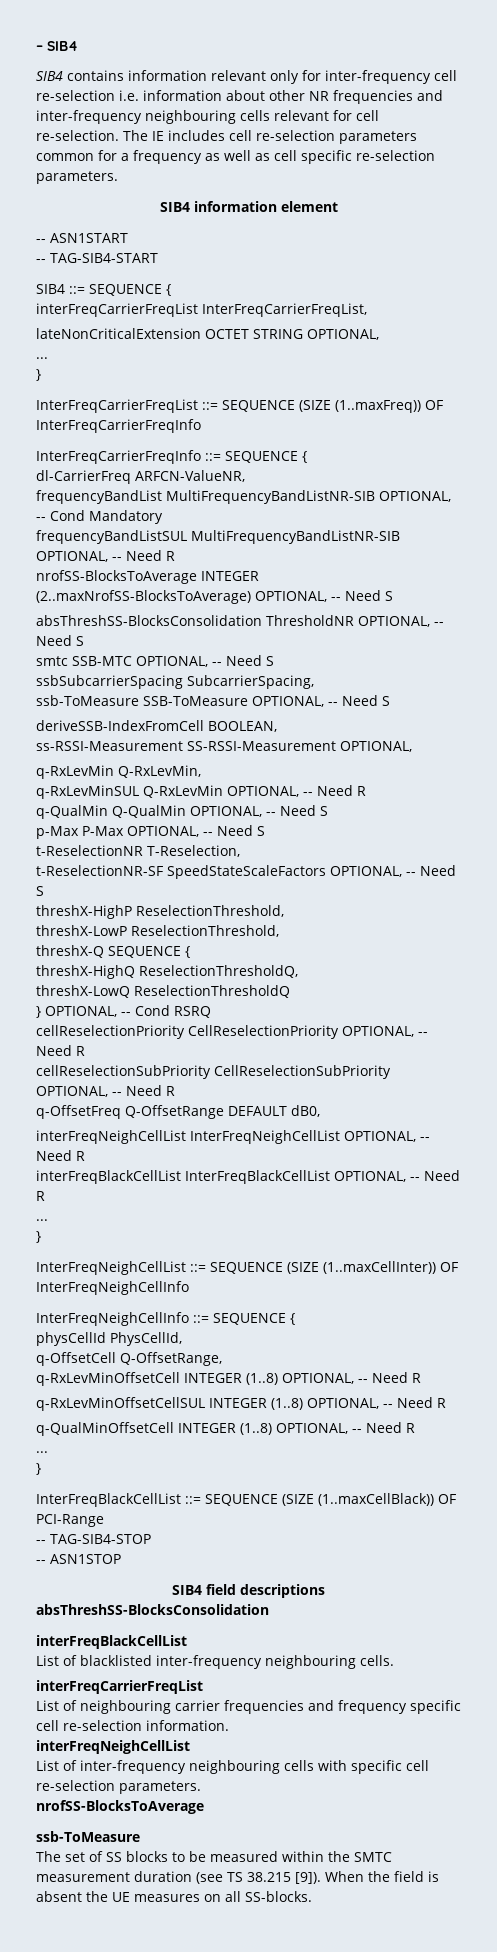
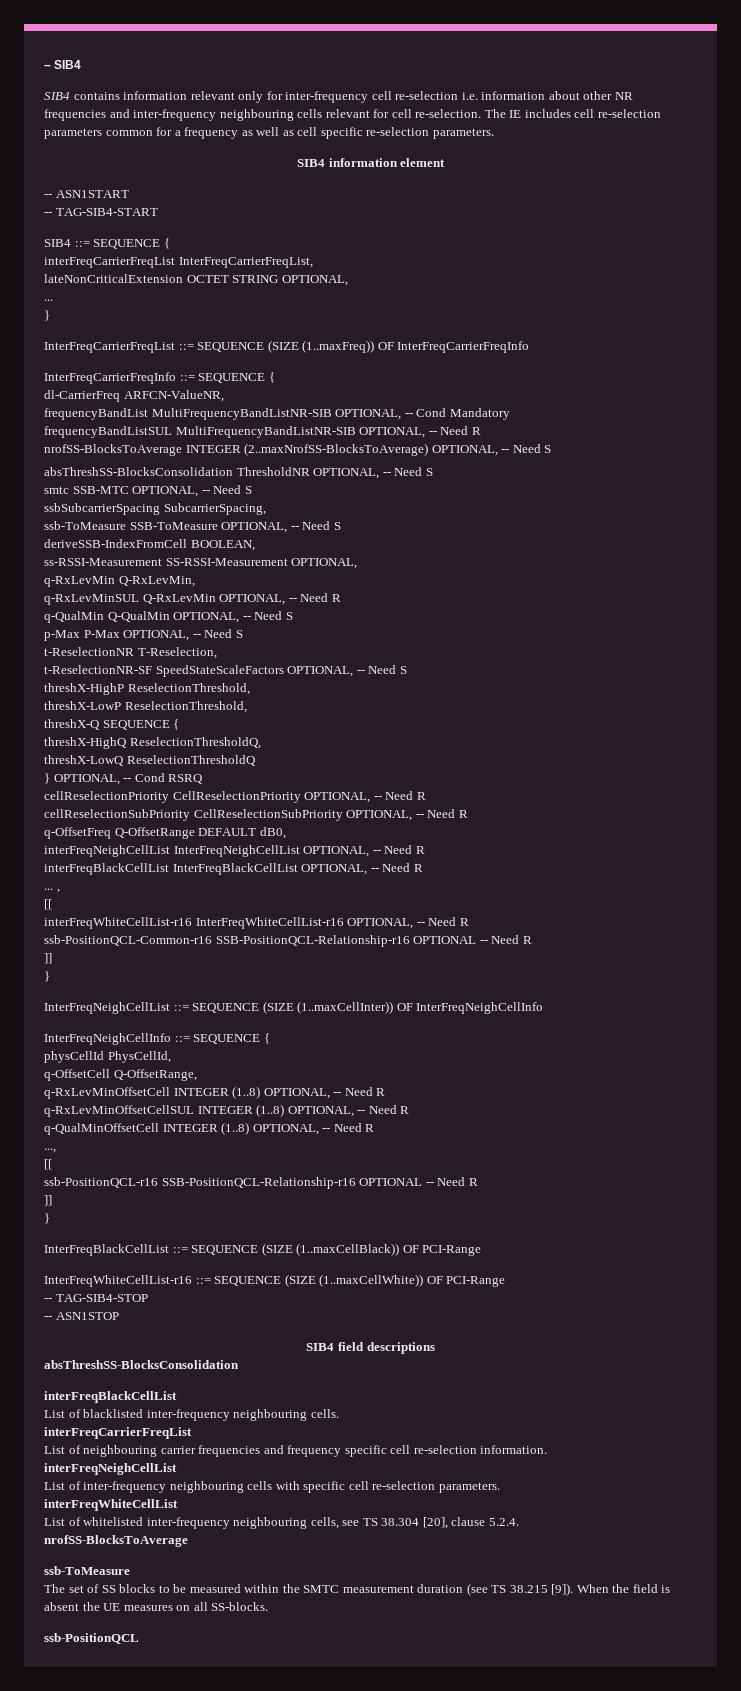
(48, 1220) none -> [56,889,60,893] [44,899,52,910] [44,917,469,929] [44,935,532,947] [44,953,52,964] , // [[ // interFreqWhiteCellList-r16 InterFreqWhiteCellList-r16 OPTIONAL, -- Need R // ssb-PositionQCL-Common-r16 SSB-PositionQCL-Relationship-r16 OPTIONAL -- Need R // ]]
[36,1451,48,1453] ... -> [44,1148,56,1153] [44,1159,52,1170] [44,1177,478,1189] [44,1195,52,1206] ..., // [[ // ssb-PositionQCL-r16 SSB-PositionQCL-Relationship-r16 OPTIONAL -- Need R // ]]
(104, 1520) none -> [44,1274,506,1287] // InterFreqWhiteCellList-r16 ::= SEQUENCE (SIZE (1..maxCellWhite)) OF PCI-Range
(201, 1787) none -> [44,1499,178,1511] [44,1517,519,1529] // interFreqWhiteCellList // List of whitelisted inter-frequency neighbouring cells, see TS 38.304 [20], clause 5.2.4.
(312, 1896) none -> [44,1633,139,1644] // ssb-PositionQCL

